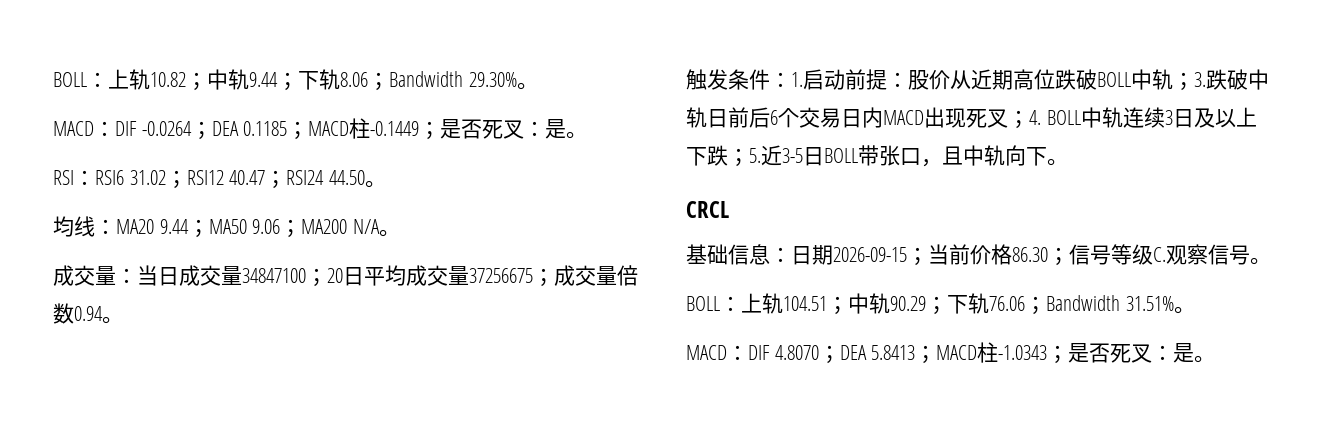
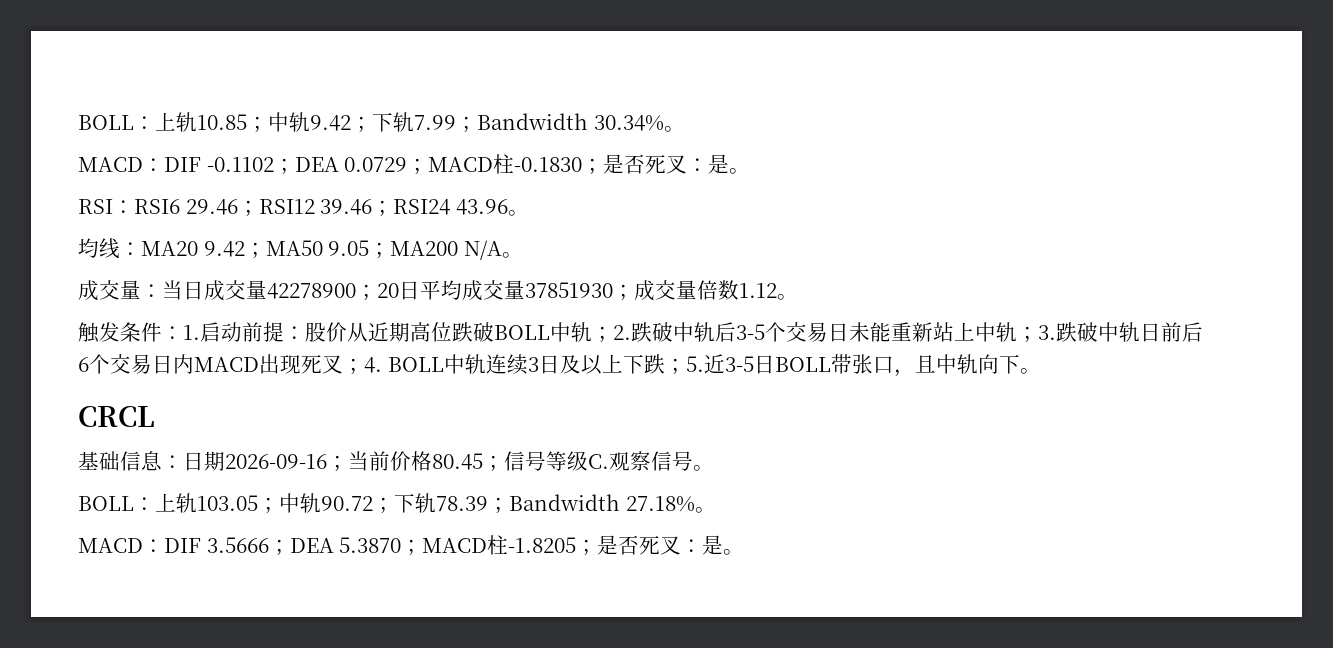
[53,69,538,91] [53,118,420,140] BOLL：上轨10.82；中轨9.44；下轨8.06；Bandwidth 29.30%。 // MACD：DIF -0.0264；DEA 0.1185；MACD柱-0.1449 -> [78,112,685,132] [78,154,583,174] BOLL：上轨10.85；中轨9.42；下轨7.99；Bandwidth 30.34%。 // MACD：DIF -0.1102；DEA 0.0729；MACD柱-0.1830
[129,170,366,189] 31.02；RSI12 40.47；RSI24 44.50 -> [185,199,508,216] 29.46；RSI12 39.46；RSI24 43.96
[159,219,281,238] 9.44；MA50 9.06 -> [203,240,370,258] 9.42；MA50 9.05
[242,268,306,283] 34847100 -> [267,283,356,299] 42278900
[469,268,533,283] 37256675 -> [525,282,613,298] 37851930
[74,306,103,321] 0.94 -> [739,283,777,298] 1.12
(1194, 81) none -> [613,322,1038,342] 2.跌破中轨后3-5个交易日未能重新站上中轨；
[833,247,907,262] 2026-09-15 -> [225,454,327,469] 2026-09-16
[1012,247,1048,262] 86.30 -> [432,453,483,470] 80.45
[783,293,1195,315] [686,342,1048,364] 104.51；中轨90.29；下轨76.06；Bandwidth 31.51%。 // MACD：DIF 4.8070；DEA 5.8413；MACD柱-1.0343 -> [197,493,716,513] [78,535,577,555] 103.05；中轨90.72；下轨78.39；Bandwidth 27.18%。 // MACD：DIF 3.5666；DEA 5.3870；MACD柱-1.8205

